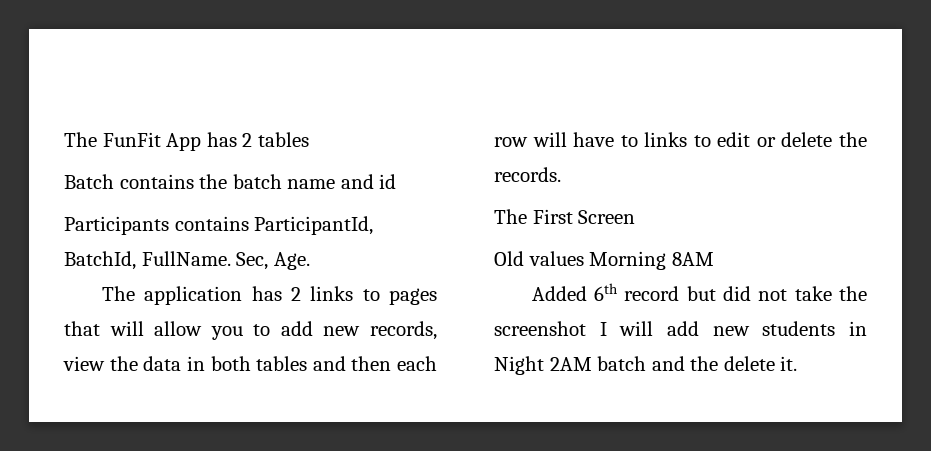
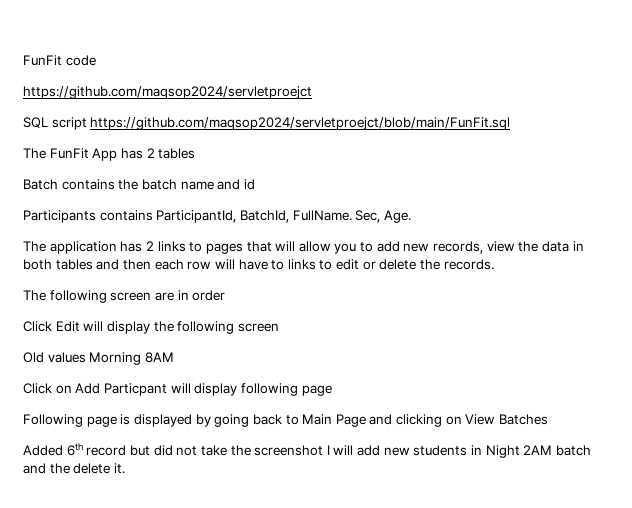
(64, 139) none -> [23,55,96,66] [23,86,312,99] [23,117,511,130] FunFit code // https://github.com/maqsop2024/servletproejct // SQL script https://github.com/maqsop2024/servletproejct/blob/main/FunFit.sql //
[532,209,636,224] [494,251,714,270] First Screen // Old values Morning 8AM -> [49,290,226,303] [23,321,279,334] [23,352,174,365] [23,383,332,396] [23,414,549,427] following screen are in order // Click Edit will display the following screen // Old values Morning 8AM // Click on Add Particpant will display following page // Following page is displayed by going back to Main Page and clicking on View Batches

